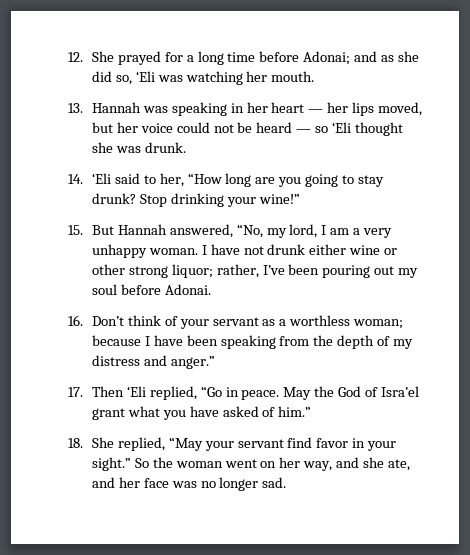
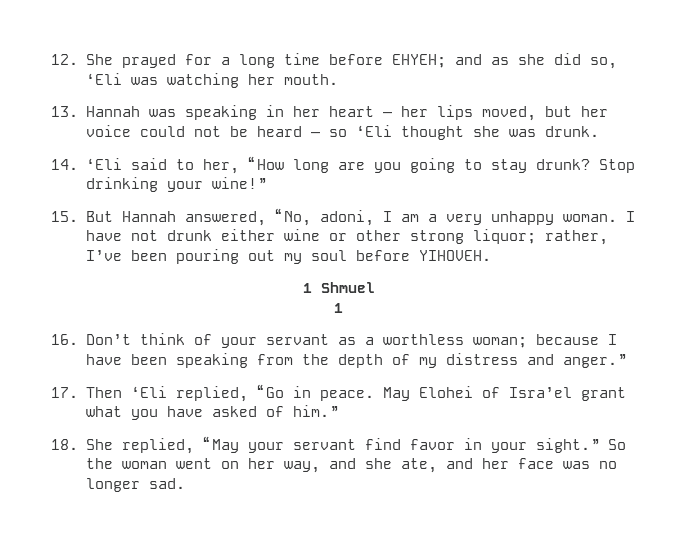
[303,51,351,65] Adonai; -> [391,54,446,68] EHYEH;
[266,224,318,238] my lord, -> [319,210,374,226] adoni,
[164,284,211,295] Adonai. -> [418,250,491,261] [302,282,375,293] [334,303,343,313] YIHOVEH. // 1 Shmuel // 1
[314,386,362,397] the God -> [418,386,473,398] Elohei

